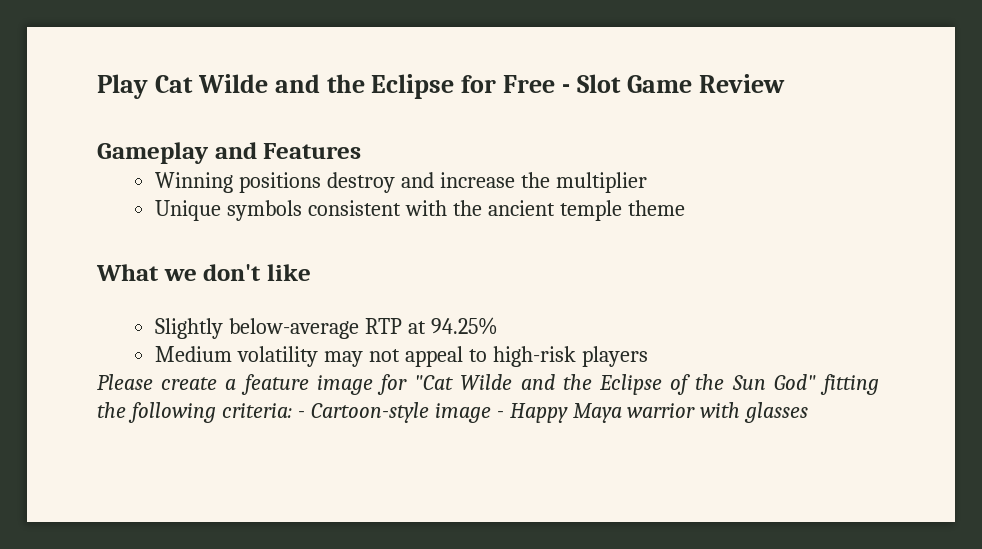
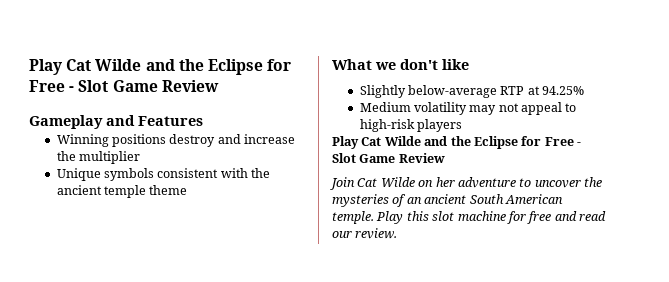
[97,374,880,395] [97,402,809,423] Please create a feature image for "Cat Wilde and the Eclipse of the Sun God" fitting the following criteria: - Cartoon-style image - Happy Maya warrior with glasses -> [332,136,581,149] [332,153,445,163] [330,177,602,190] [332,194,563,207] [332,211,606,224] [332,228,398,239] Play Cat Wilde and the Eclipse for Free - Slot Game Review // Join Cat Wilde on her adventure to uncover the mysteries of an ancient South American temple. Play this slot machine for free and read our review.

